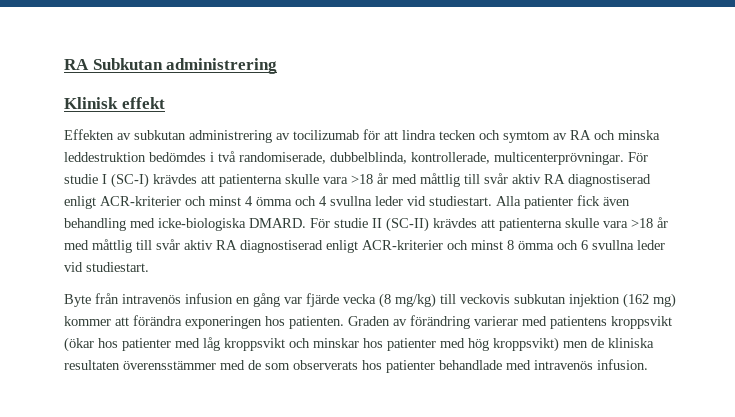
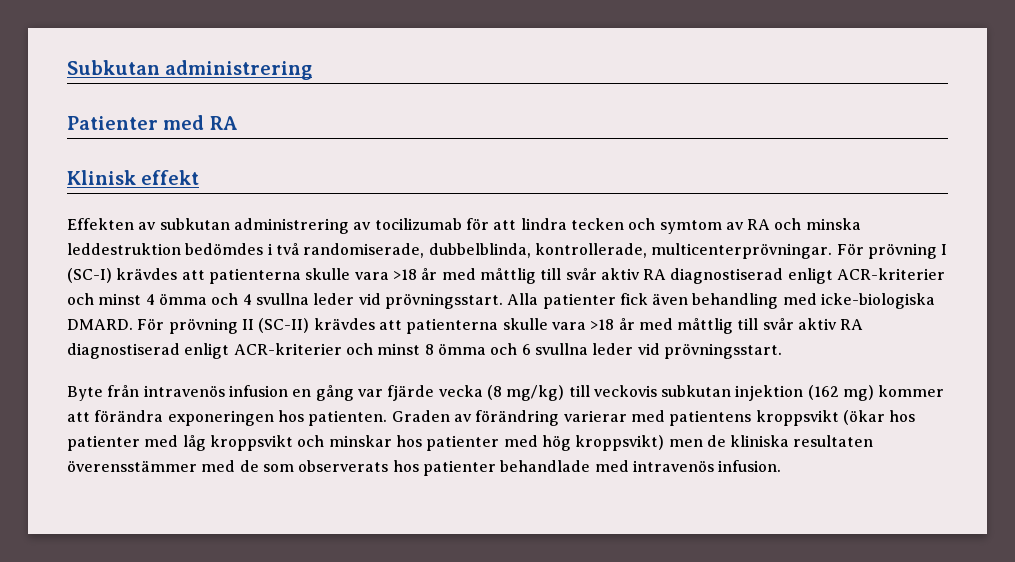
[64,59,89,70] RA -> (67, 67) none
(278, 66) none -> [67,115,238,130] // Patienter med RA
[64,174,98,184] studie -> [867,243,937,259] prövning
[429,196,492,206] studiestart. -> [384,293,503,309] prövningsstart.
[334,218,368,228] studie -> [168,318,238,334] prövning
[86,262,149,272] studiestart. -> [663,343,782,359] prövningsstart.

